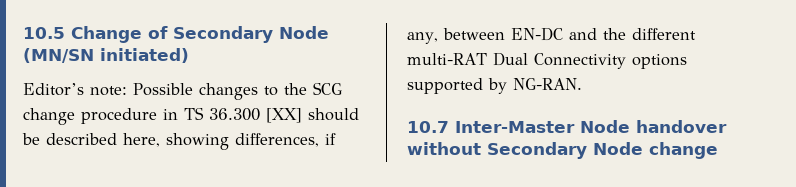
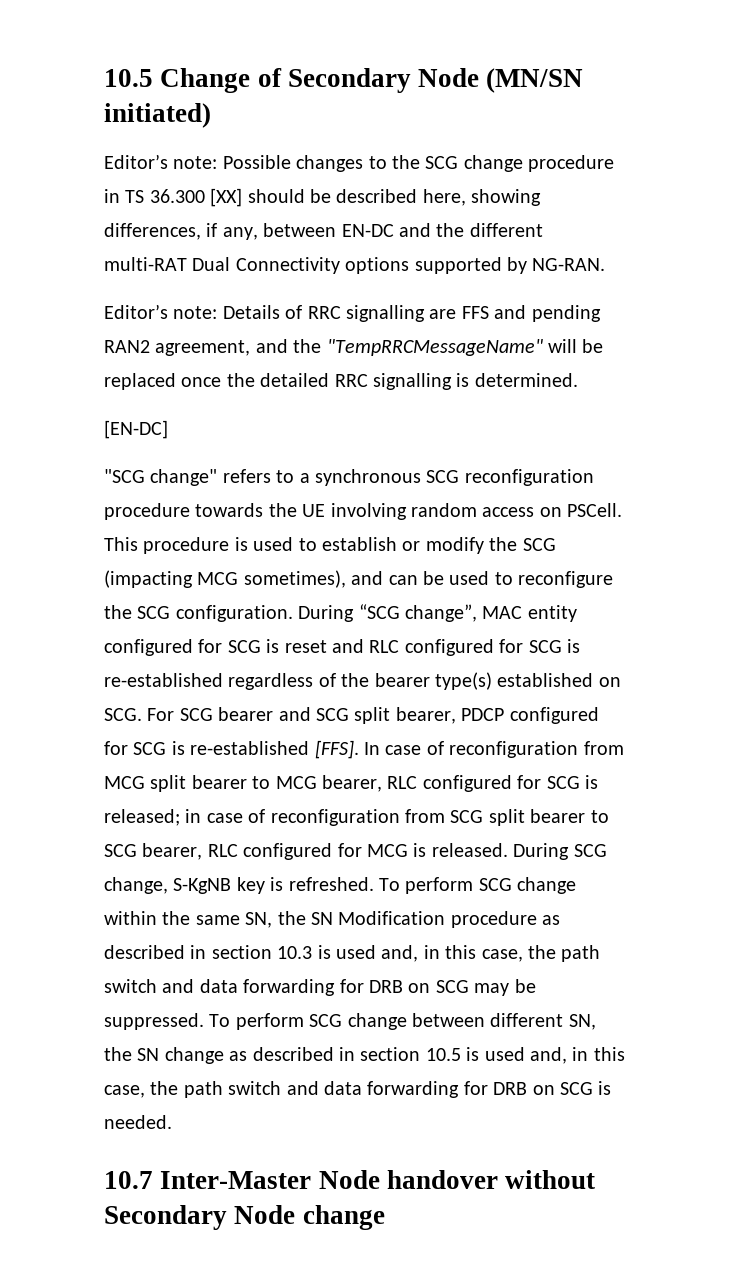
(582, 84) none -> [104,304,601,322] [104,339,604,356] [104,373,578,390] [104,420,168,439] [104,469,594,486] [104,503,623,520] [104,537,556,554] [104,570,614,588] [104,604,577,622] [104,639,580,656] [104,672,621,690] [104,707,599,724] [104,740,624,759] [104,775,598,792] [104,809,609,826] [104,843,607,860] [104,877,577,894] [104,911,561,928] [104,945,601,962] [104,979,536,996] [104,1013,596,1030] [104,1047,625,1064] [104,1081,612,1098] [104,1115,172,1129] // Editor’s note: Details of RRC signalling are FFS and pending RAN2 agreement, and the "TempRRCMessageName" will be replaced once the detailed RRC signalling is determined. // [EN-DC] // "SCG change" refers to a synchronous SCG reconfiguration procedure towards the UE involving random access on PSCell. This procedure is used to establish or modify the SCG (impacting MCG sometimes), and can be used to reconfigure the SCG configuration. During “SCG change”, MAC entity configured for SCG is reset and RLC configured for SCG is re-established regardless of the bearer type(s) established on SCG. For SCG bearer and SCG split bearer, PDCP configured for SCG is re-established [FFS]. In case of reconfiguration from MCG split bearer to MCG bearer, RLC configured for SCG is released; in case of reconfiguration from SCG split bearer to SCG bearer, RLC configured for MCG is released. During SCG change, S-KgNB key is refreshed. To perform SCG change within the same SN, the SN Modification procedure as described in section 10.3 is used and, in this case, the path switch and data forwarding for DRB on SCG may be suppressed. To perform SCG change between different SN, the SN change as described in section 10.5 is used and, in this case, the path switch and data forwarding for DRB on SCG is needed.

